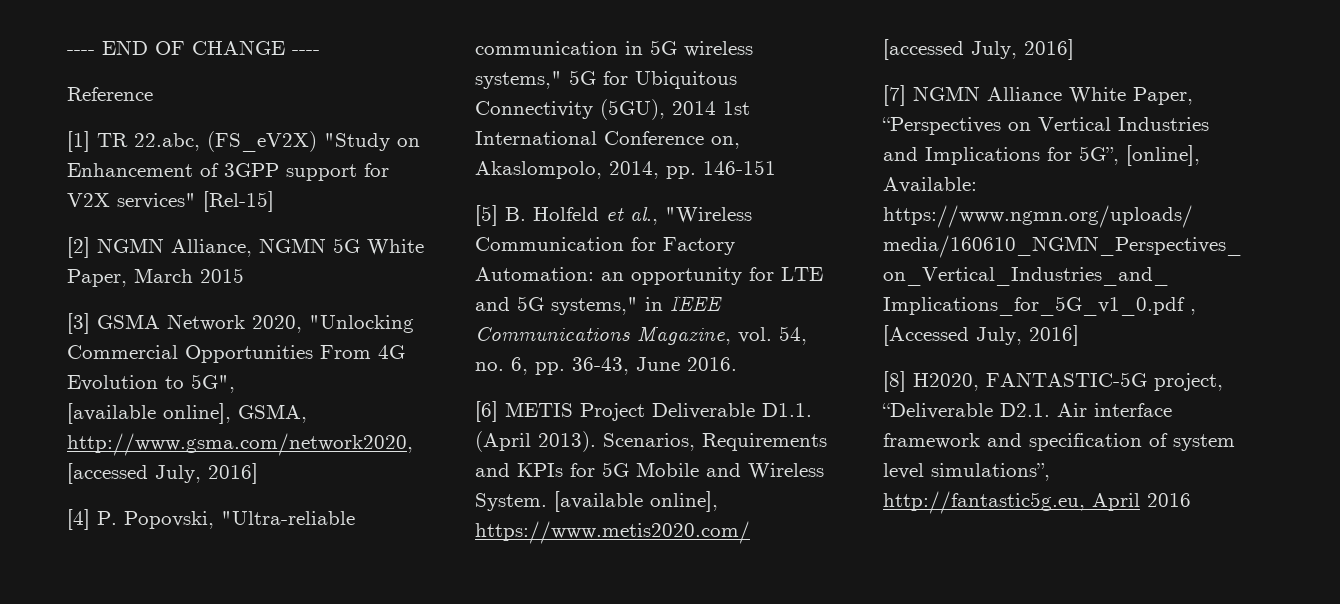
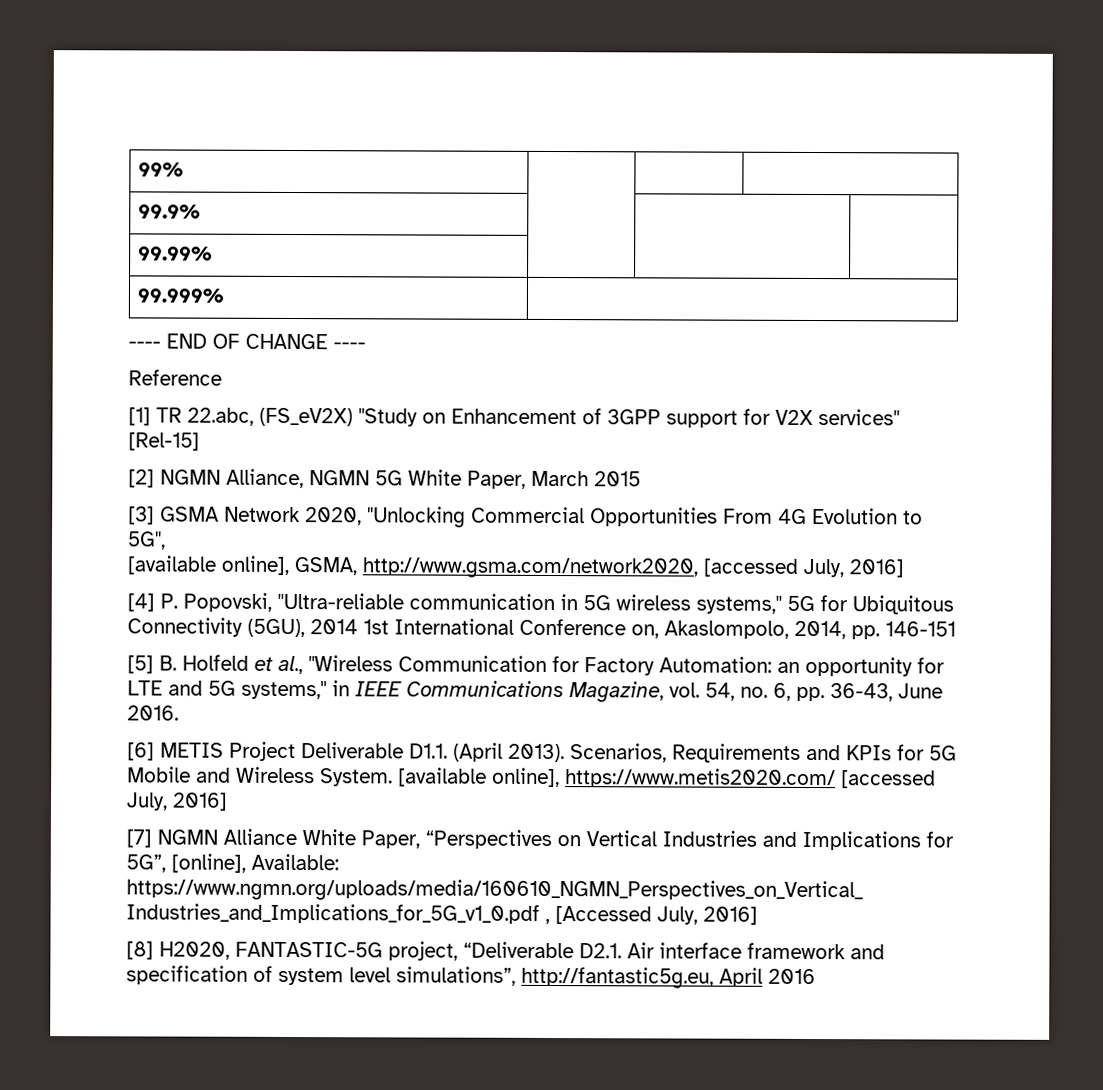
(67, 52) none -> [138,162,185,177] [138,204,202,219] [138,246,214,261] [137,288,225,303] 99% | | | // 99.9% | | | // 99.99% | | | // 99.999% | //

